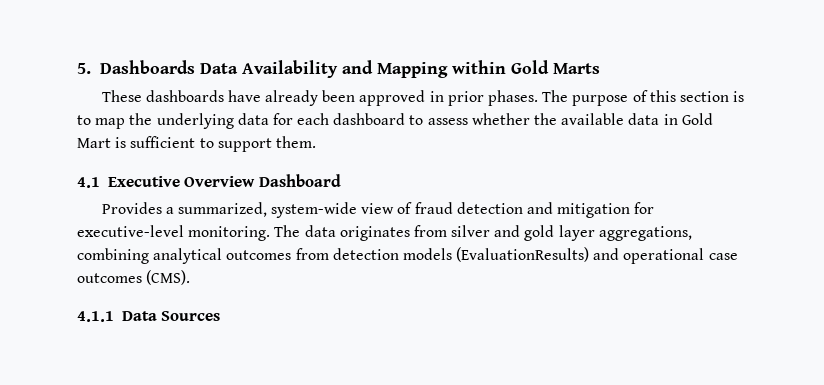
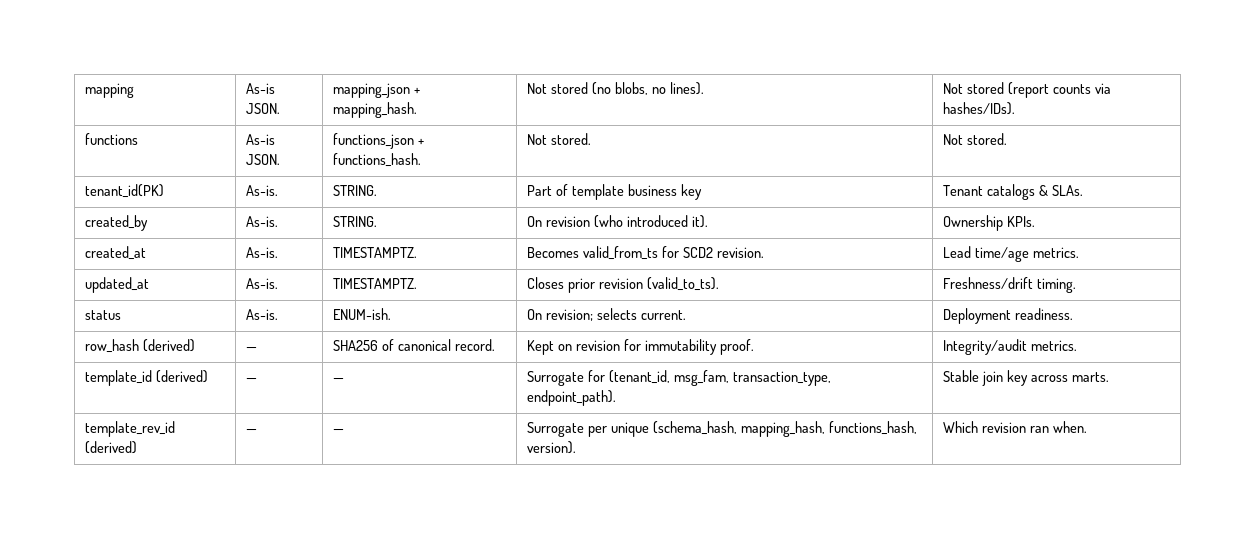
[77,60,600,78] [101,90,745,106] [77,113,713,129] [77,136,316,152] [77,174,341,188] [101,202,655,218] [77,225,692,241] [77,247,738,264] [77,270,191,285] [77,311,221,322] 5. Dashboards Data Availability and Mapping within Gold Marts // These dashboards have already been approved in prior phases. The purpose of this section is to map the underlying data for each dashboard to assess whether the available data in Gold Mart is sufficient to support them. // 4.1 Executive Overview Dashboard // Provides a summarized, system-wide view of fraud detection and mitigation for executive-level monitoring. The data originates from silver and gold layer aggregations, combining analytical outcomes from detection models (EvaluationResults) and operational case outcomes (CMS). // 4.1.1 Data Sources -> [85,83,135,98] [246,83,276,94] [246,103,281,114] [333,83,421,98] [333,102,418,118] [527,82,705,95] [943,82,1112,98] [943,102,1016,115] [85,133,139,145] [246,134,276,145] [246,154,281,165] [333,133,425,149] [333,153,422,167] [527,133,592,145] [943,133,1008,145] [85,184,165,198] [246,185,279,196] [333,185,378,196] [527,184,703,200] [943,184,1084,200] [85,215,149,231] [246,216,279,227] [333,216,378,227] [527,215,709,228] [943,215,1036,231] [85,246,147,260] [246,247,279,258] [333,247,418,258] [527,246,765,260] [943,246,1080,262] [85,277,150,293] [246,278,279,289] [333,278,418,289] [527,277,720,293] [943,277,1077,293] [85,310,122,320] [246,309,279,320] [333,308,392,320] [527,308,687,321] [943,308,1074,324] [85,339,196,353] [246,347,258,351] [333,339,496,351] [527,339,755,355] [943,339,1078,355] [85,370,209,386] [246,378,258,382] [333,378,345,382] [527,370,832,386] [527,390,617,406] [943,370,1110,386] [85,421,176,437] [85,441,138,454] [246,429,258,433] [333,429,345,433] [527,421,918,437] [527,441,577,454] [943,421,1088,433] mapping | As-is JSON. | mapping_json + mapping_hash. | Not stored (no blobs, no lines). | Not stored (report counts via hashes/IDs). // functions | As-is JSON. | functions_json + functions_hash. | Not stored. | Not stored. // tenant_id(PK) | As-is. | STRING. | Part of template business key | Tenant catalogs & SLAs. // created_by | As-is. | STRING. | On revision (who introduced it). | Ownership KPIs. // created_at | As-is. | TIMESTAMPTZ. | Becomes valid_from_ts for SCD2 revision. | Lead time/age metrics. // updated_at | As-is. | TIMESTAMPTZ. | Closes prior revision (valid_to_ts). | Freshness/drift timing. // status | As-is. | ENUM-ish. | On revision; selects current. | Deployment readiness. // row_hash (derived) | — | SHA256 of canonical record. | Kept on revision for immutability proof. | Integrity/audit metrics. // template_id (derived) | — | — | Surrogate for (tenant_id, msg_fam, transaction_type, endpoint_path). | Stable join key across marts. // template_rev_id (derived) | — | — | Surrogate per unique (schema_hash, mapping_hash, functions_hash, version). | Which revision ran when.

